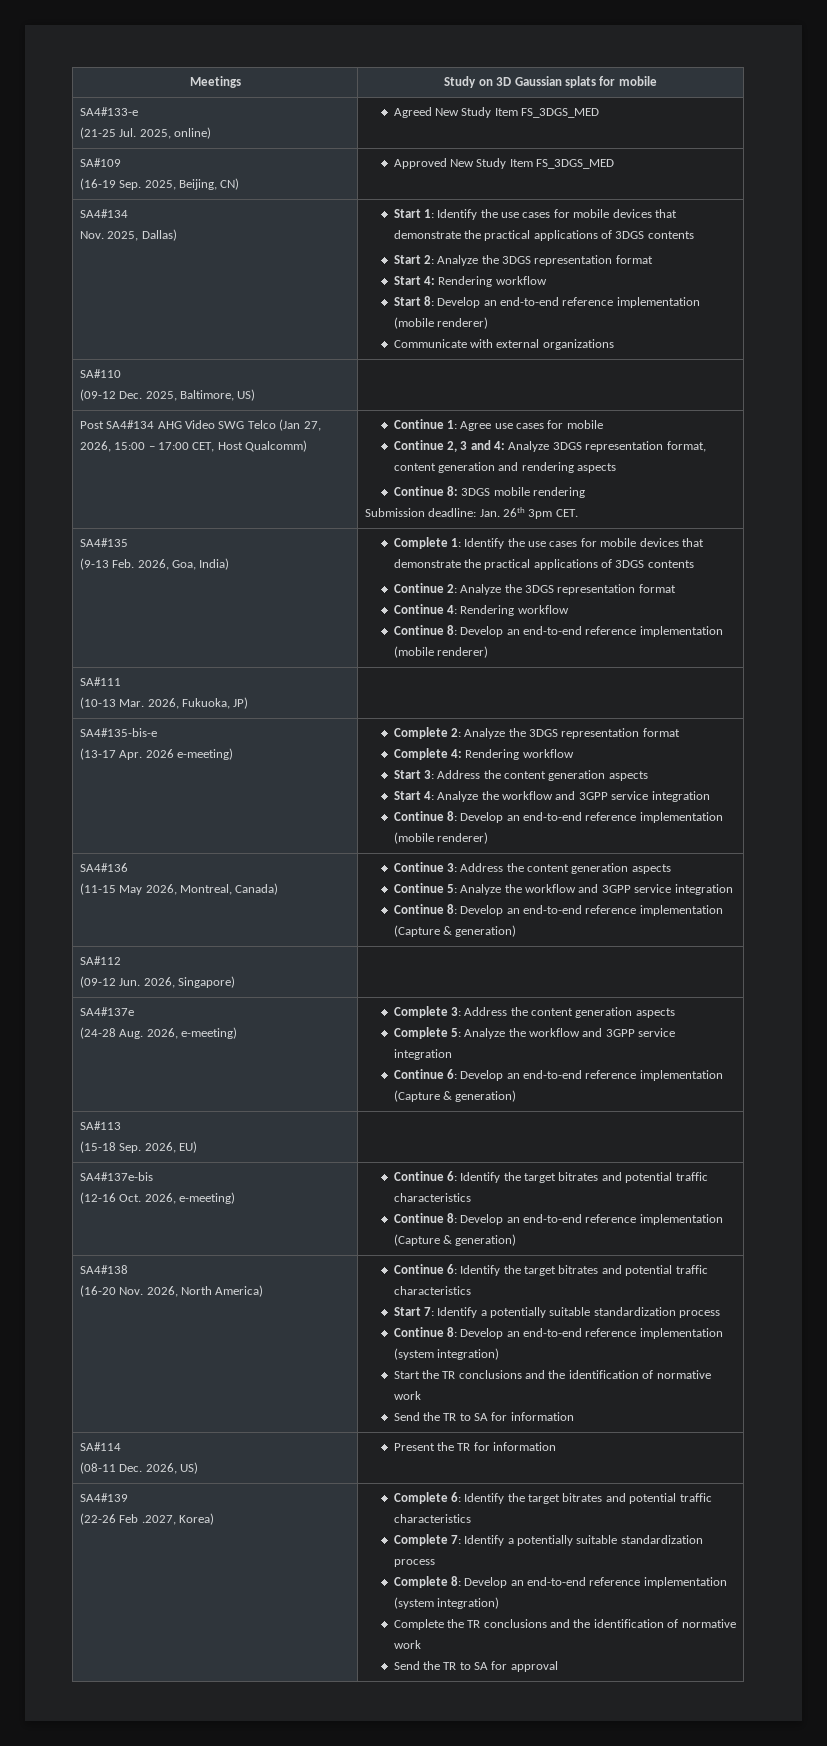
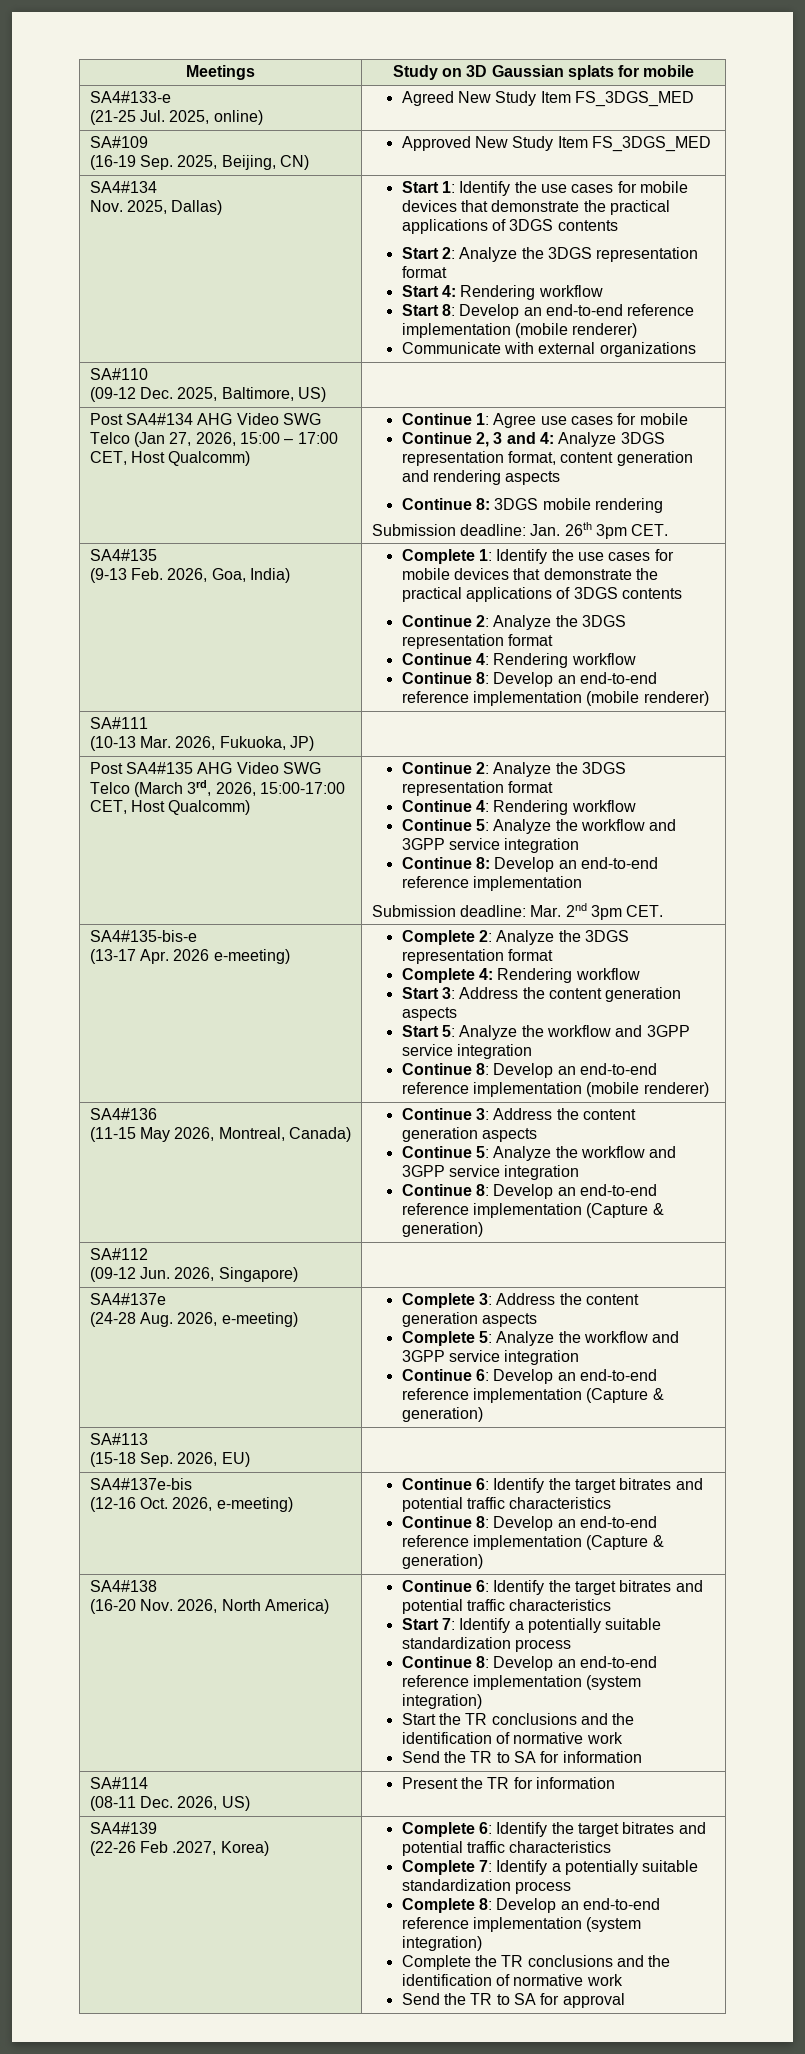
(249, 703) none -> [89,762,322,774] [89,780,346,797] [89,800,251,815] [401,762,627,777] [401,781,554,796] [401,800,636,815] [401,819,677,834] [401,838,580,853] [401,857,659,872] [401,876,583,891] [371,903,664,920] // Post SA4#135 AHG Video SWG Telco (March 3rd, 2026, 15:00-17:00 CET, Host Qualcomm) | Continue 2: Analyze the 3DGS representation format // Continue 4: Rendering workflow // Continue 5: Analyze the workflow and 3GPP service integration // Continue 8: Develop an end-to-end reference implementation // Submission deadline: Mar. 2nd 3pm CET.
[423,791,434,800] 4: -> [442,1025,456,1037] 5:

